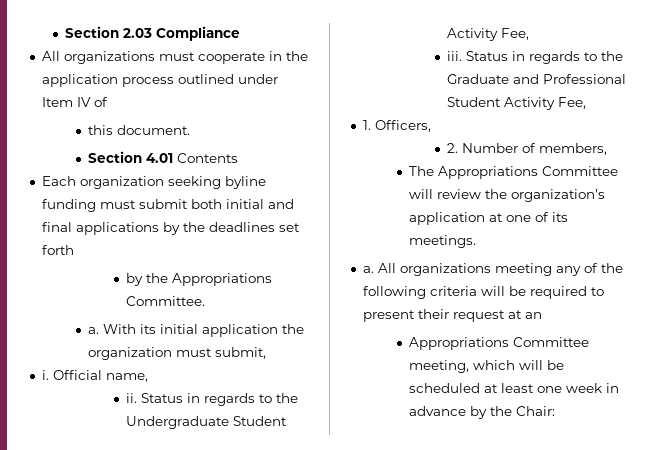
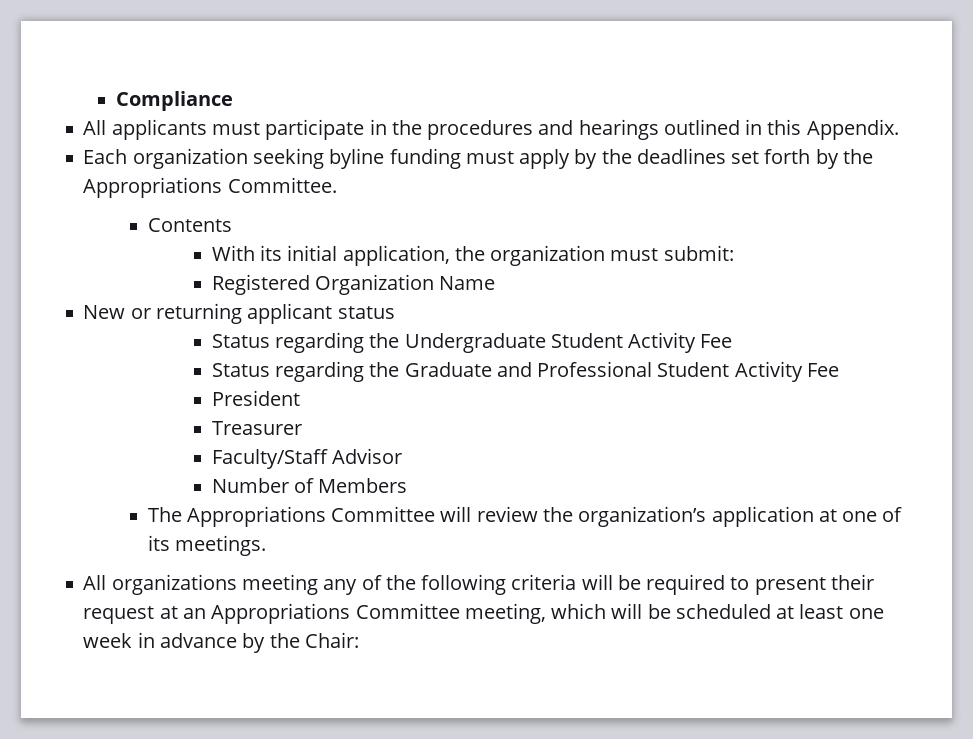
[65,26,153,38] Section 2.03 -> (115, 101) none
[63,51,308,64] [41,74,278,87] [41,97,108,107] [88,125,191,135] [88,151,239,163] organizations must cooperate in the application process outlined under Item IV of // this document. // Section 4.01 Contents -> [111,119,899,140] applicants must participate in the procedures and hearings outlined in this Appendix.
[138,199,294,209] [41,222,159,235] submit both initial and final applications -> [519,149,571,169] apply
(74, 250) // -> (811, 156) none
[88,327,100,334] a. -> [147,218,232,232] Contents //
[202,324,279,337] application -> [342,245,450,266] application,
[215,347,267,359] [41,370,148,382] [126,393,299,406] [126,416,288,429] [447,28,530,41] [447,51,598,64] submit, // i. Official name, // ii. Status in regards to the Undergraduate Student Activity Fee, // iii. Status in regards to -> [663,245,734,261] [211,274,496,295] [83,303,395,324] [211,332,733,353] [211,361,365,382] submit: // Registered Organization Name // New or returning applicant status // Status regarding the Undergraduate Student Activity Fee // Status regarding
[558,97,587,109] [362,120,431,132] [447,143,459,153] Fee, // 1. Officers, // 2. -> [806,363,839,377] [211,390,300,406] [211,421,302,435] [211,448,403,469] Fee // President // Treasurer // Faculty/Staff Advisor //
[539,143,608,155] members, -> [318,478,408,493] Members
[362,266,374,273] a. -> (266, 545) none
(542, 315) // -> (206, 613) none

